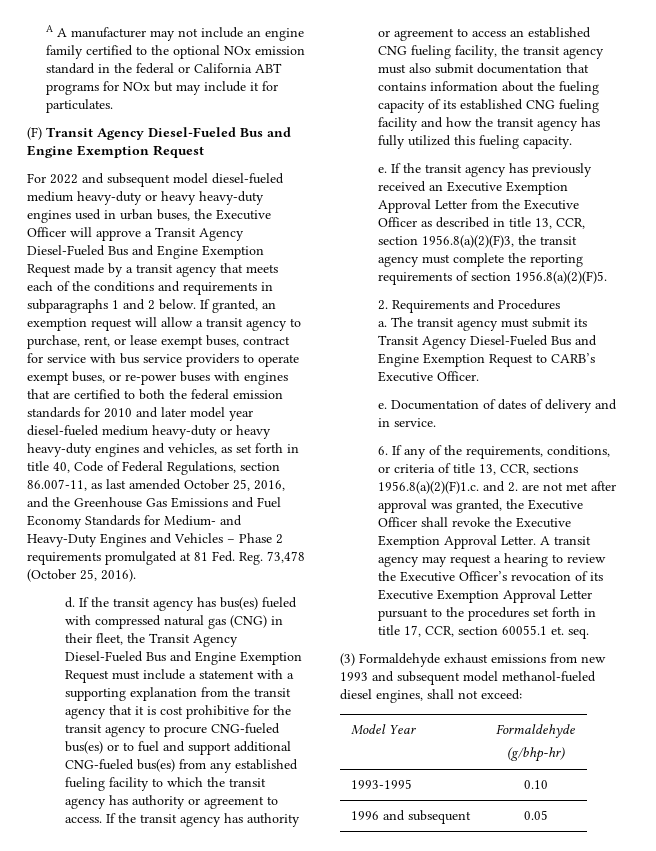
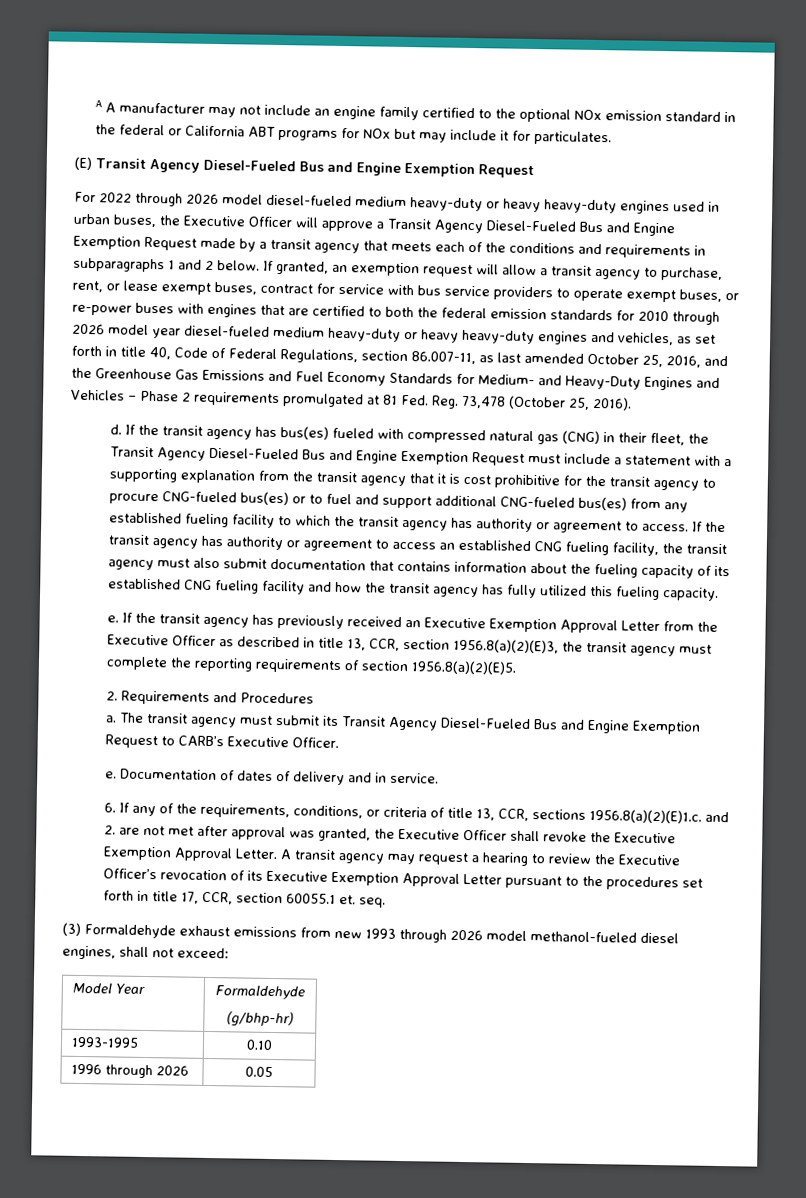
[27,127,42,140] (F) -> [74,156,92,171] (E)
[82,173,170,187] and subsequent -> [135,192,219,207] through 2026
[136,407,186,418] and later -> [672,311,720,325] [72,323,105,335] through 2026
[422,235,515,248] 1956.8(a)(2)(F)3, -> [452,638,559,654] 1956.8(a)(2)(E)3,
[515,271,608,284] 1956.8(a)(2)(F)5. -> [410,660,517,675] 1956.8(a)(2)(E)5.
[378,481,480,494] 1956.8(a)(2)(F)1.c. -> [588,808,702,824] 1956.8(a)(2)(E)1.c.
[372,671,460,685] and subsequent -> [399,928,483,943] through 2026
[383,810,472,824] and subsequent -> [105,1064,190,1079] through 2026

